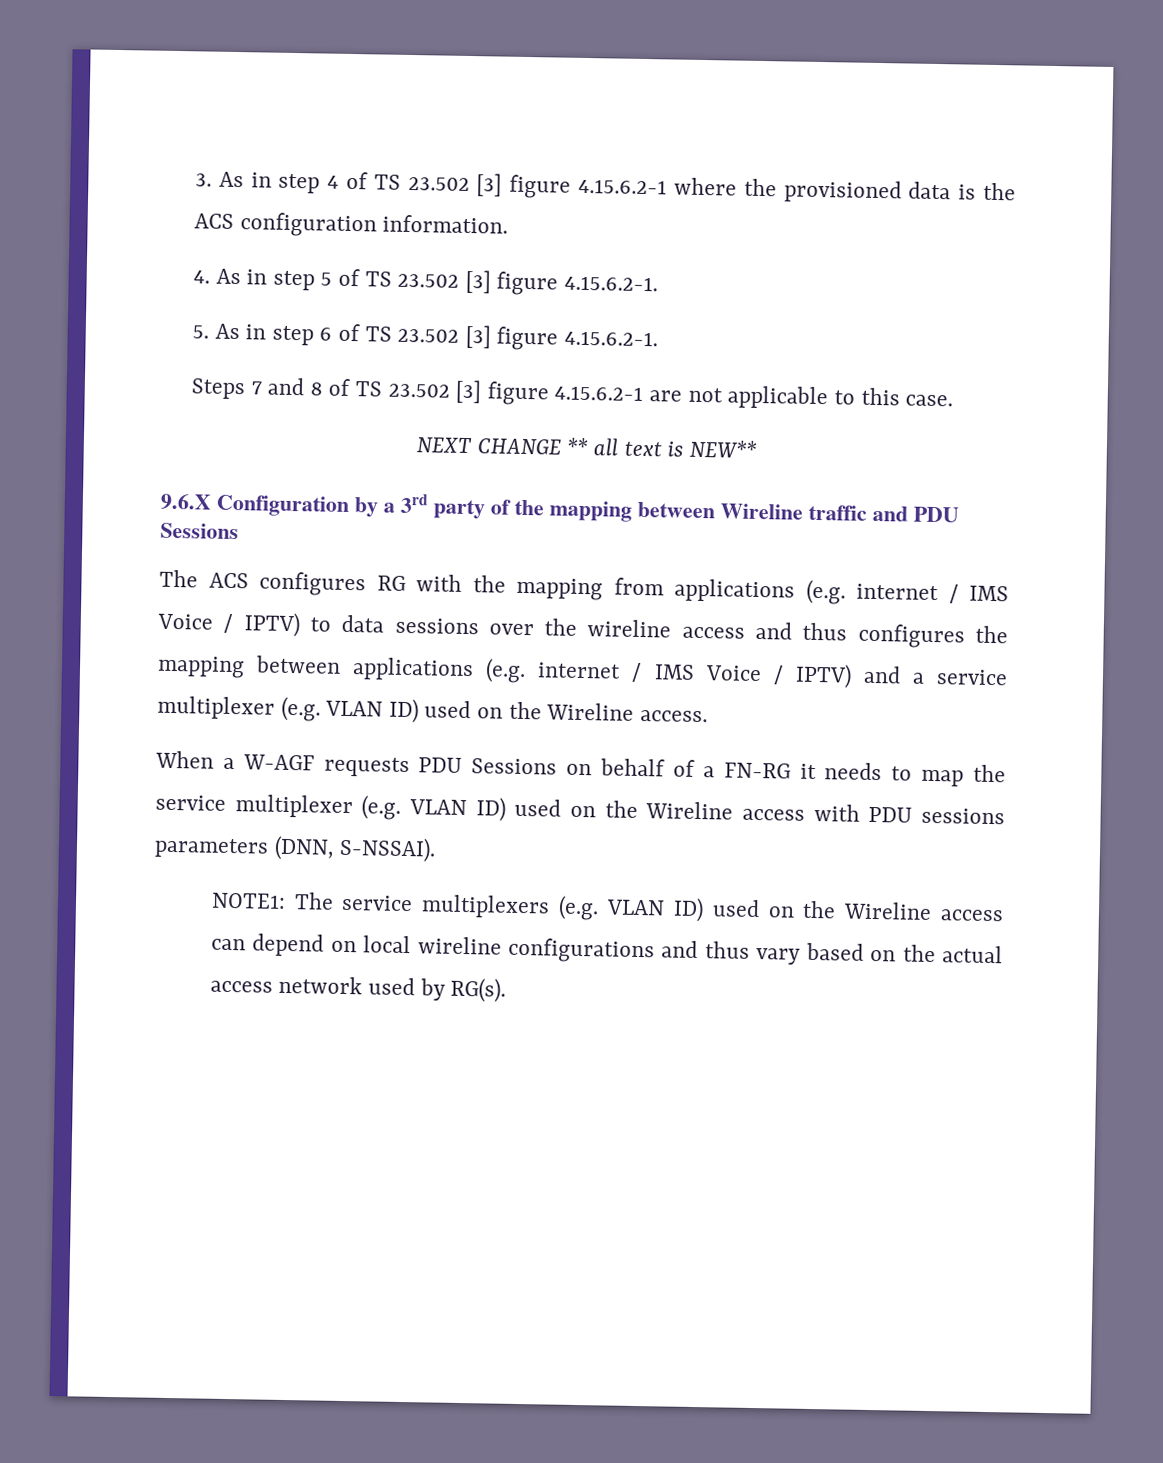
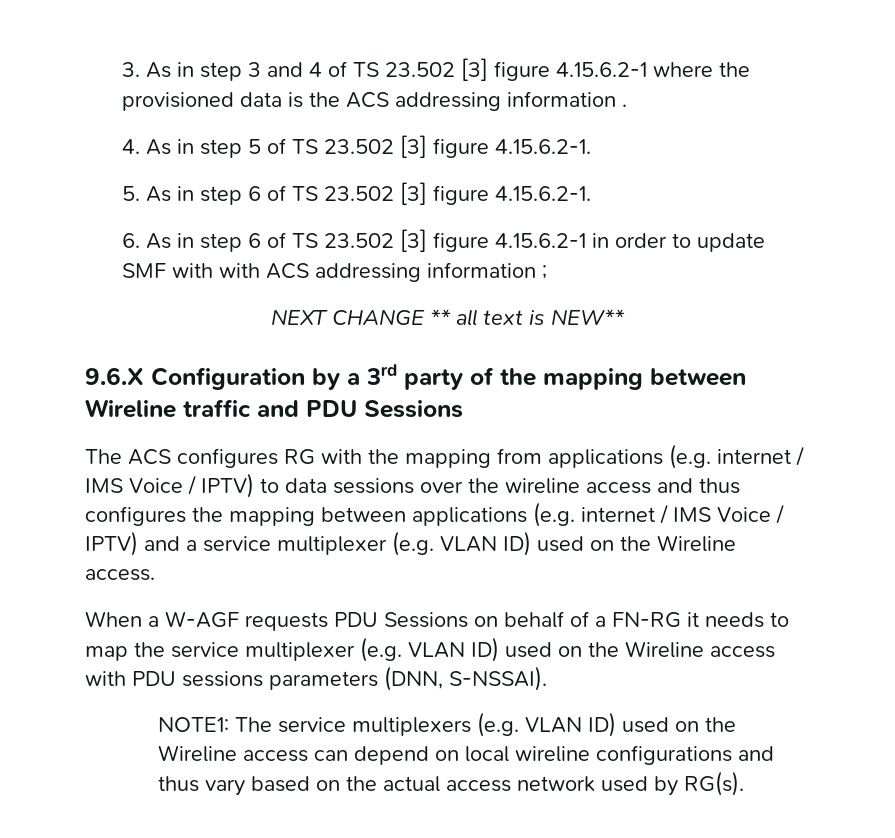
(321, 183) none -> [247,62,303,77] 3 and
[239,212,509,238] configuration information. -> [394,91,627,111] addressing information .
[190,377,954,410] Steps 7 and 8 of TS 23.502 [3] figure 4.15.6.2-1 are not applicable to this case. -> [121,229,765,252] [121,262,547,282] 6. As in step 6 of TS 23.502 [3] figure 4.15.6.2-1 in order to update SMF with with ACS addressing information ;

